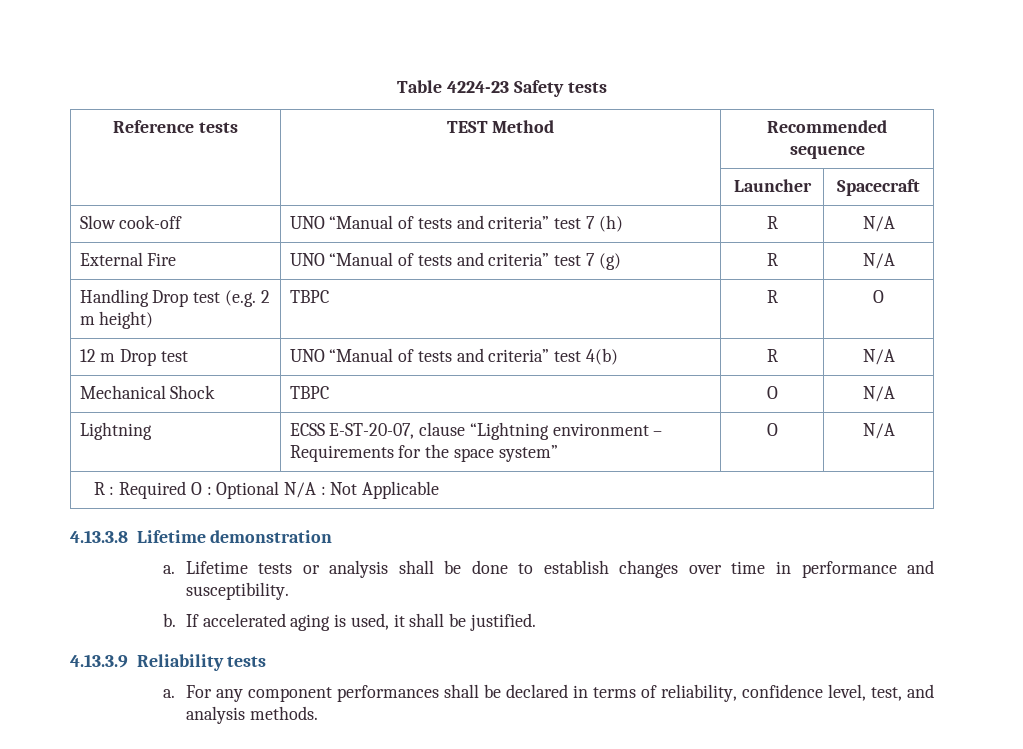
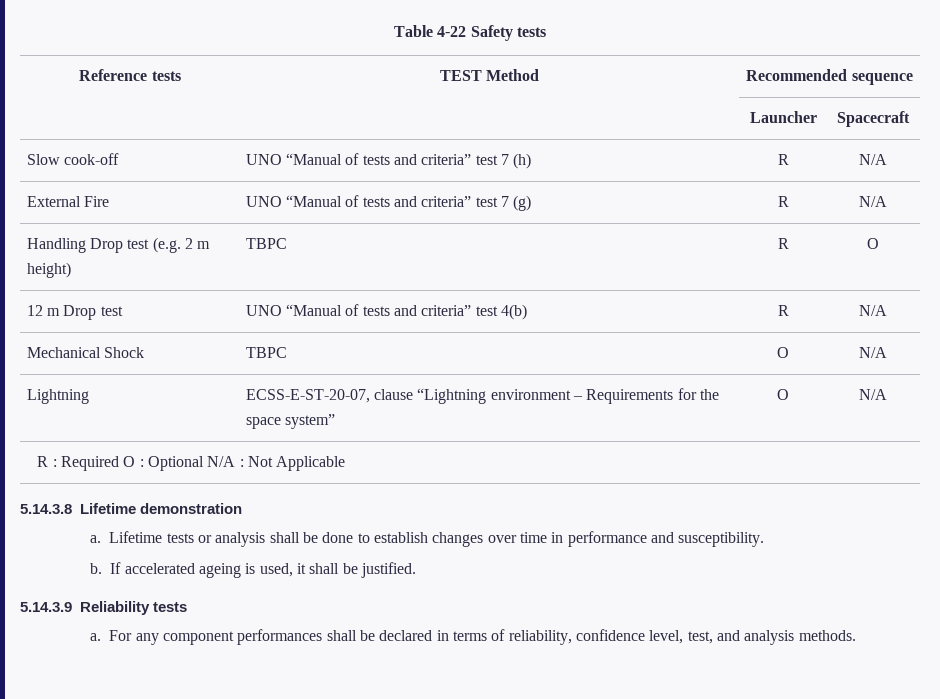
[447,81,510,93] 4224-23 -> [437,26,467,37] 4-22
[289,423,415,439] ECSS E-ST-20-07, -> [245,389,370,403] ECSS-E-ST-20-07,
[70,530,128,543] 4.13.3.8 -> [20,504,72,514] 5.14.3.8
[290,614,331,631] aging -> [199,563,242,578] ageing
[70,654,128,668] 4.13.3.9 -> [20,602,72,612] 5.14.3.9

